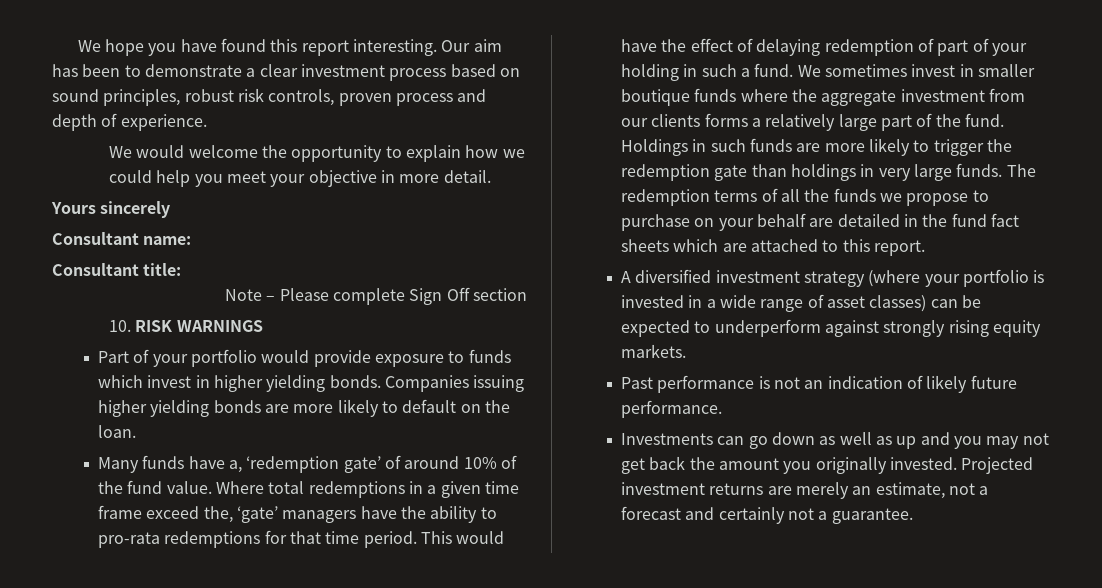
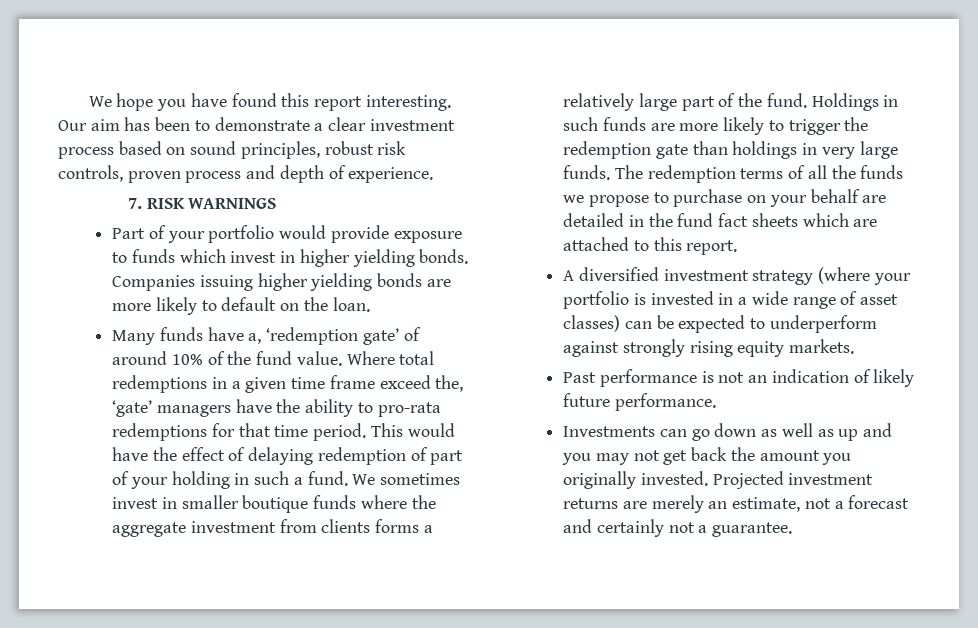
[108,145,525,162] [108,170,491,187] [51,201,171,218] [52,232,192,245] [52,263,182,276] [225,287,527,305] [108,320,131,332] We would welcome the opportunity to explain how we could help you meet your objective in more detail. // Yours sincerely // Consultant name: // Consultant title: // Note – Please complete Sign Off section // 10. -> [127,198,142,209] 7.
[621,118,649,127] our -> (317, 526) none

